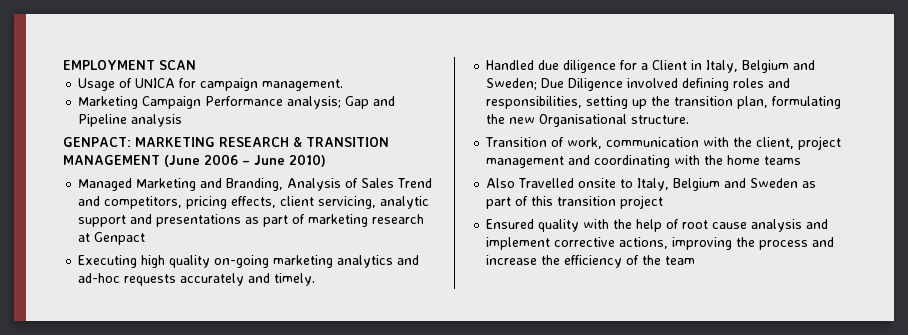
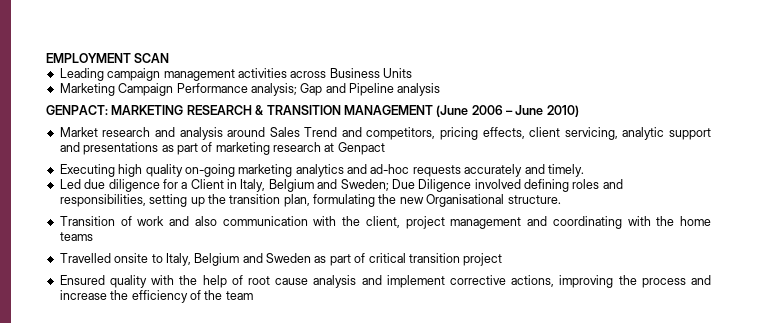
[78,78,344,91] Usage of UNICA for campaign management. -> [59,68,412,81] Leading campaign management activities across Business Units
[78,178,359,191] Managed Marketing and Branding, Analysis of -> [59,127,266,140] Market research and analysis around
[486,60,535,70] Handled -> [59,179,81,189] Led
[567,137,603,149] work, -> [137,216,217,226] work and also
[486,178,516,188] Also -> (93, 236) none
[531,196,554,206] this -> [368,253,406,263] critical

